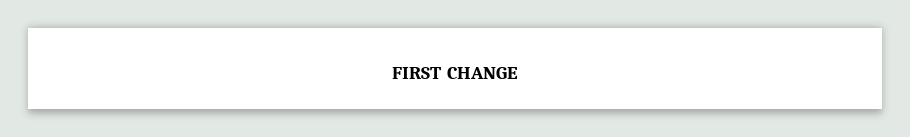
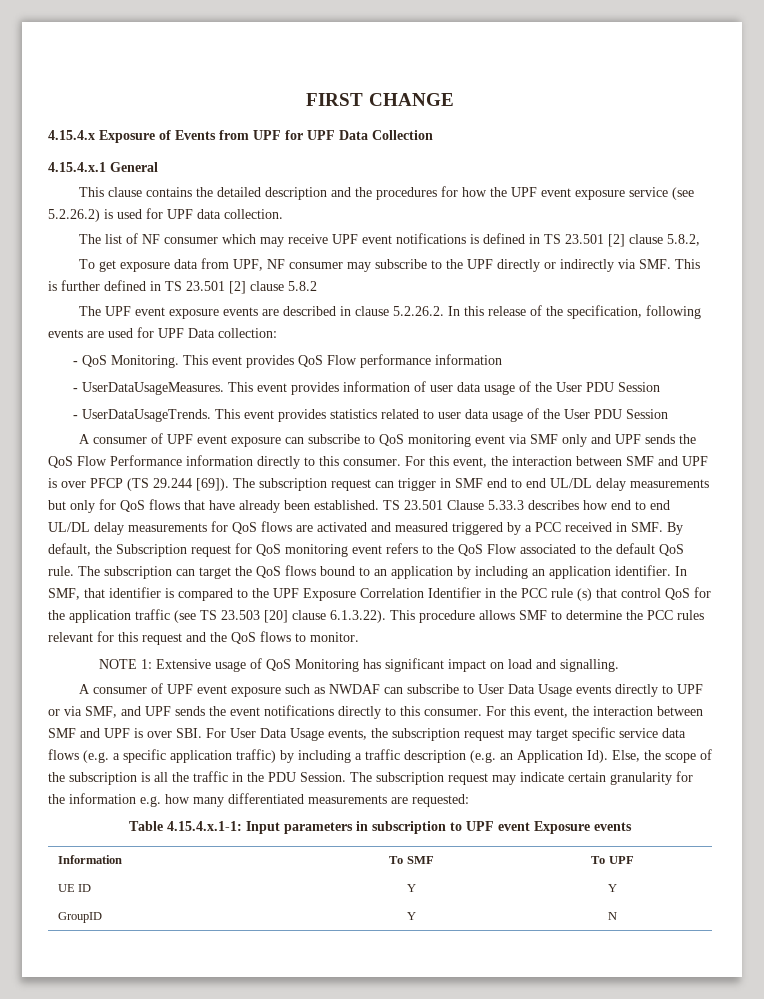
(518, 73) none -> [48,130,433,143] [48,162,158,172] [78,186,694,200] [48,208,283,222] [78,233,700,247] [78,258,700,272] [48,280,317,294] [78,305,701,319] [48,327,277,338] [73,354,503,368] [73,381,661,395] [73,408,669,422] [78,433,696,447] [48,455,708,469] [48,478,709,491] [48,499,670,513] [48,521,683,535] [48,543,684,557] [48,565,687,579] [48,587,711,601] [48,609,704,623] [48,631,359,645] [98,658,619,672] [78,683,703,697] [48,705,703,719] [48,727,686,741] [48,749,712,763] [48,771,693,785] [48,793,469,807] [129,821,632,834] [57,855,122,864] [389,856,434,864] [591,856,634,864] [57,884,91,892] [407,884,417,892] [608,884,617,892] [57,912,102,923] [407,912,417,920] [608,912,617,920] // 4.15.4.x Exposure of Events from UPF for UPF Data Collection // 4.15.4.x.1 General // This clause contains the detailed description and the procedures for how the UPF event exposure service (see 5.2.26.2) is used for UPF data collection. // The list of NF consumer which may receive UPF event notifications is defined in TS 23.501 [2] clause 5.8.2, // To get exposure data from UPF, NF consumer may subscribe to the UPF directly or indirectly via SMF. This is further defined in TS 23.501 [2] clause 5.8.2 // The UPF event exposure events are described in clause 5.2.26.2. In this release of the specification, following events are used for UPF Data collection: // - QoS Monitoring. This event provides QoS Flow performance information // - UserDataUsageMeasures. This event provides information of user data usage of the User PDU Session // - UserDataUsageTrends. This event provides statistics related to user data usage of the User PDU Session // A consumer of UPF event exposure can subscribe to QoS monitoring event via SMF only and UPF sends the QoS Flow Performance information directly to this consumer. For this event, the interaction between SMF and UPF is over PFCP (TS 29.244 [69]). The subscription request can trigger in SMF end to end UL/DL delay measurements but only for QoS flows that have already been established. TS 23.501 Clause 5.33.3 describes how end to end UL/DL delay measurements for QoS flows are activated and measured triggered by a PCC received in SMF. By default, the Subscription request for QoS monitoring event refers to the QoS Flow associated to the default QoS rule. The subscription can target the QoS flows bound to an application by including an application identifier. In SMF, that identifier is compared to the UPF Exposure Correlation Identifier in the PCC rule (s) that control QoS for the application traffic (see TS 23.503 [20] clause 6.1.3.22). This procedure allows SMF to determine the PCC rules relevant for this request and the QoS flows to monitor. // NOTE 1: Extensive usage of QoS Monitoring has significant impact on load and signalling. // A consumer of UPF event exposure such as NWDAF can subscribe to User Data Usage events directly to UPF or via SMF, and UPF sends the event notifications directly to this consumer. For this event, the interaction between SMF and UPF is over SBI. For User Data Usage events, the subscription request may target specific service data flows (e.g. a specific application traffic) by including a traffic description (e.g. an Application Id). Else, the scope of the subscription is all the traffic in the PDU Session. The subscription request may indicate certain granularity for the information e.g. how many differentiated measurements are requested: // Table 4.15.4.x.1-1: Input parameters in subscription to UPF event Exposure events // Information | To SMF | To UPF // UE ID | Y | Y // GroupID | Y | N

